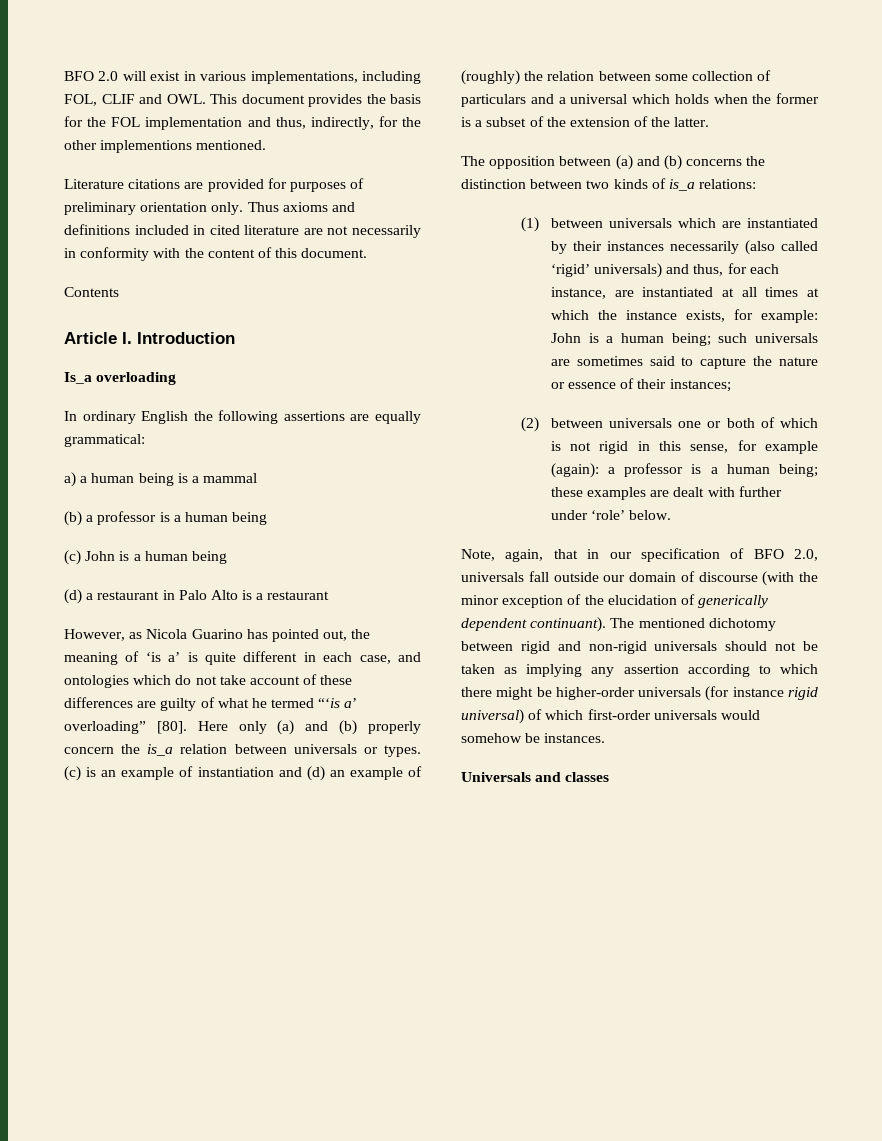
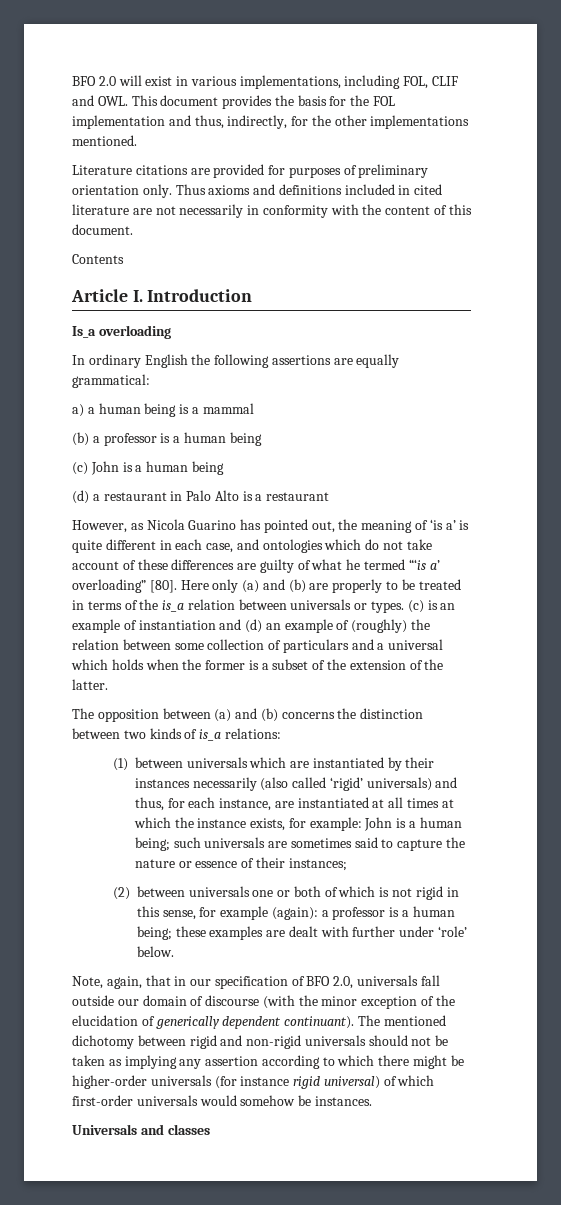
[100,140,193,153] implementions -> [370,115,470,129] implementations
[368,721,421,734] [64,747,114,754] properly concern -> [309,579,461,593] [72,600,138,610] are properly to be treated in terms of

